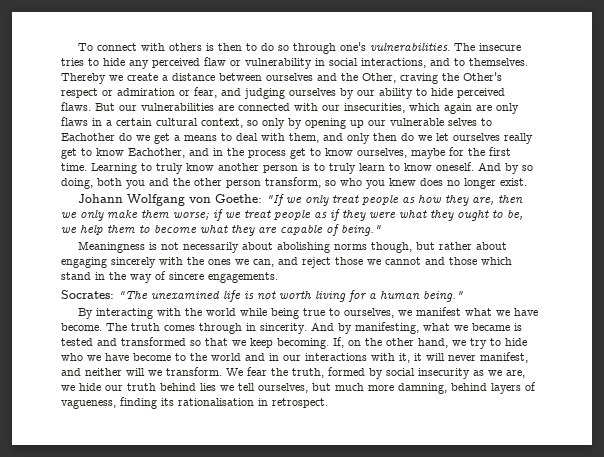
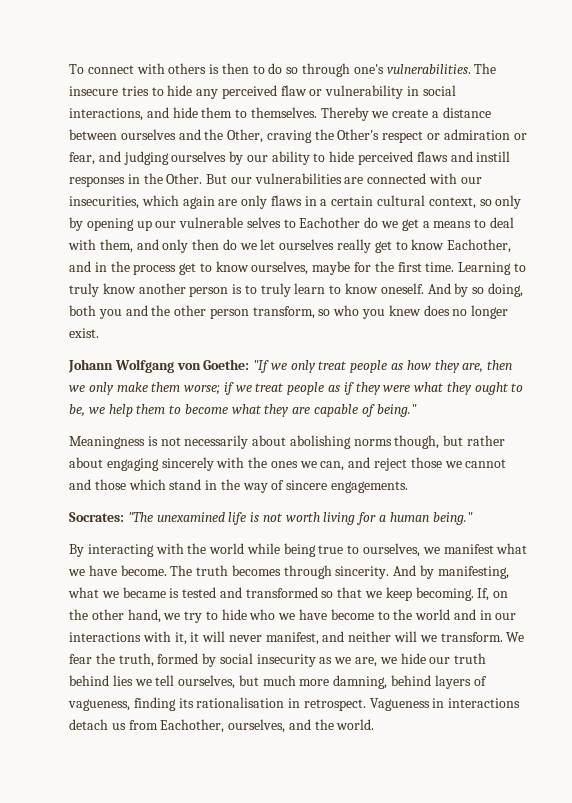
(450, 62) none -> [172,107,233,118] hide them
[61,102,91,111] flaws. -> [416,151,511,162] [69,173,203,187] flaws and instill responses in the Other.
[164,323,256,334] comes through in -> [231,565,332,579] becomes through
(328, 403) none -> [369,698,521,711] [69,719,375,733] Vagueness in interactions detach us from Eachother, ourselves, and the world.

